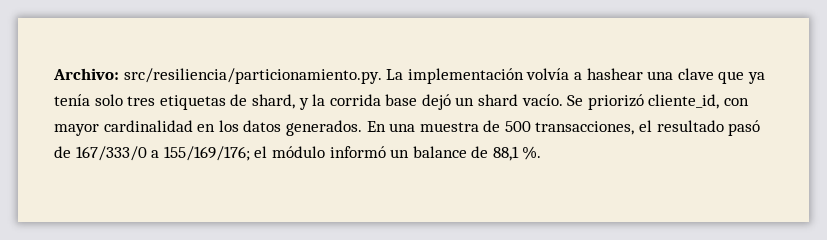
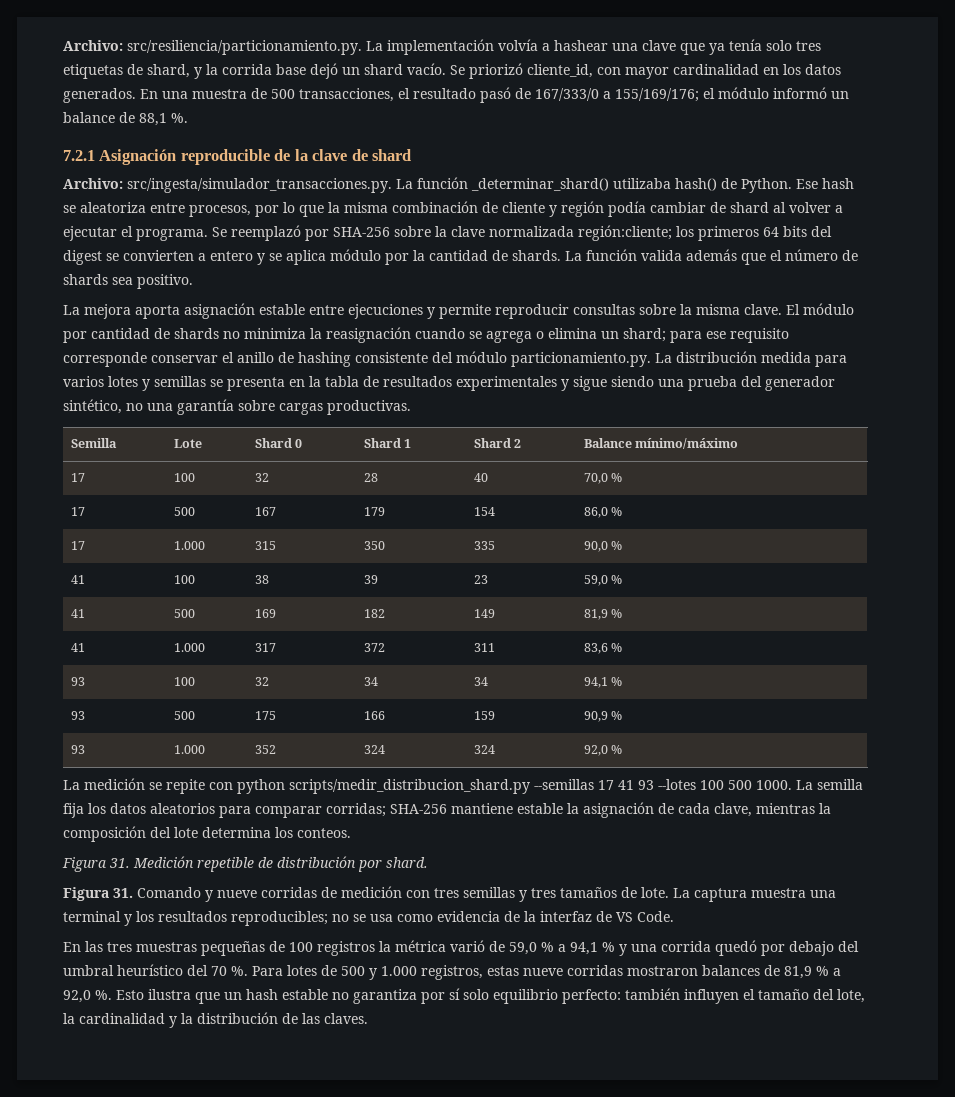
(542, 153) none -> [63,149,412,165] [63,177,854,193] [63,201,843,217] [63,225,832,241] [63,249,858,265] [63,274,193,289] [63,303,854,319] [63,327,789,343] [63,351,847,367] [63,376,835,391] [63,399,411,415] [70,438,117,448] [173,439,202,448] [254,438,302,448] [363,438,411,448] [473,438,521,448] [583,438,738,449] [70,473,85,482] [173,473,195,482] [254,473,269,482] [363,473,378,482] [473,473,488,482] [583,473,622,484] [70,507,85,516] [173,507,195,516] [254,507,276,516] [363,507,385,516] [473,507,495,516] [583,507,622,518] [70,541,85,550] [173,541,205,550] [254,541,276,550] [363,541,385,550] [473,541,495,550] [583,541,622,552] [70,575,85,584] [173,575,195,584] [254,575,269,584] [363,575,378,584] [473,575,488,584] [583,575,622,586] [70,609,85,618] [173,609,195,618] [254,609,276,618] [363,609,385,618] [473,609,495,618] [583,609,622,620] [70,643,85,652] [173,643,205,652] [254,643,276,652] [363,643,385,652] [473,643,495,652] [583,643,622,654] [70,677,85,686] [173,677,195,686] [254,677,269,686] [363,677,378,686] [473,677,488,686] [583,677,622,688] [70,711,85,720] [173,711,195,720] [254,711,276,720] [363,711,385,720] [473,711,495,720] [583,711,622,722] [70,745,85,754] [173,745,205,754] [254,745,276,754] [363,745,385,754] [473,745,495,754] [583,745,622,756] [63,778,863,794] [63,802,831,818] [63,826,351,842] [62,856,428,872] [63,886,836,902] [63,911,674,926] [63,940,859,956] [63,964,841,980] [63,988,865,1004] [63,1012,368,1028] // 7.2.1 Asignación reproducible de la clave de shard // Archivo: src/ingesta/simulador_transacciones.py. La función _determinar_shard() utilizaba hash() de Python. Ese hash se aleatoriza entre procesos, por lo que la misma combinación de cliente y región podía cambiar de shard al volver a ejecutar el programa. Se reemplazó por SHA-256 sobre la clave normalizada región:cliente; los primeros 64 bits del digest se convierten a entero y se aplica módulo por la cantidad de shards. La función valida además que el número de shards sea positivo. // La mejora aporta asignación estable entre ejecuciones y permite reproducir consultas sobre la misma clave. El módulo por cantidad de shards no minimiza la reasignación cuando se agrega o elimina un shard; para ese requisito corresponde conservar el anillo de hashing consistente del módulo particionamiento.py. La distribución medida para varios lotes y semillas se presenta en la tabla de resultados experimentales y sigue siendo una prueba del generador sintético, no una garantía sobre cargas productivas. // Semilla | Lote | Shard 0 | Shard 1 | Shard 2 | Balance mínimo/máximo // 17 | 100 | 32 | 28 | 40 | 70,0 % // 17 | 500 | 167 | 179 | 154 | 86,0 % // 17 | 1.000 | 315 | 350 | 335 | 90,0 % // 41 | 100 | 38 | 39 | 23 | 59,0 % // 41 | 500 | 169 | 182 | 149 | 81,9 % // 41 | 1.000 | 317 | 372 | 311 | 83,6 % // 93 | 100 | 32 | 34 | 34 | 94,1 % // 93 | 500 | 175 | 166 | 159 | 90,9 % // 93 | 1.000 | 352 | 324 | 324 | 92,0 % // La medición se repite con python scripts/medir_distribucion_shard.py --semillas 17 41 93 --lotes 100 500 1000. La semilla fija los datos aleatorios para comparar corridas; SHA-256 mantiene estable la asignación de cada clave, mientras la composición del lote determina los conteos. // Figura 31. Medición repetible de distribución por shard. // Figura 31. Comando y nueve corridas de medición con tres semillas y tres tamaños de lote. La captura muestra una terminal y los resultados reproducibles; no se usa como evidencia de la interfaz de VS Code. // En las tres muestras pequeñas de 100 registros la métrica varió de 59,0 % a 94,1 % y una corrida quedó por debajo del umbral heurístico del 70 %. Para lotes de 500 y 1.000 registros, estas nueve corridas mostraron balances de 81,9 % a 92,0 %. Esto ilustra que un hash estable no garantiza por sí solo equilibrio perfecto: también influyen el tamaño del lote, la cardinalidad y la distribución de las claves.

